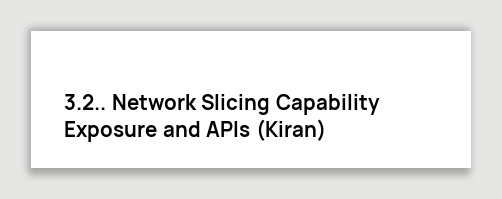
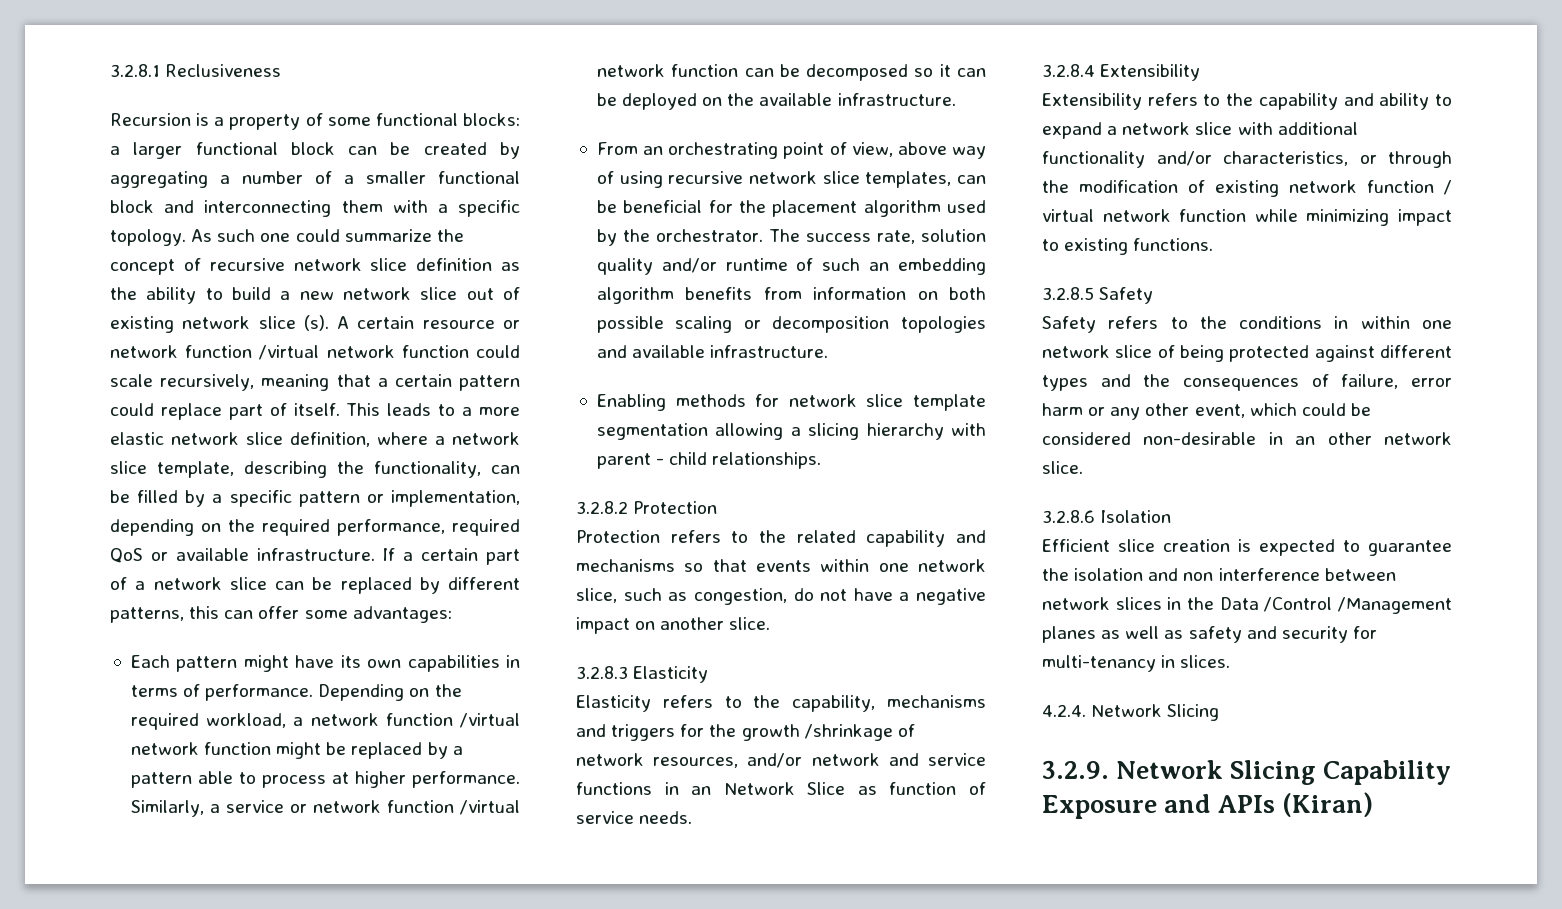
[64,94,106,110] 3.2.. -> [110,64,282,77] [110,113,520,130] [110,142,520,159] [110,171,520,188] [110,200,520,217] [110,229,464,246] [110,258,520,275] [110,287,520,304] [110,315,520,333] [110,345,520,360] [110,374,521,391] [110,403,521,420] [110,432,520,447] [110,461,520,478] [110,490,520,507] [110,519,520,536] [110,548,520,565] [110,577,520,594] [110,606,452,623] [130,655,520,672] [130,684,462,701] [130,713,520,730] [130,742,463,759] [130,771,520,788] [130,800,520,817] [596,64,986,81] [596,93,956,110] [596,142,986,159] [596,171,986,188] [596,200,987,217] [596,229,986,246] [596,258,987,275] [596,287,987,304] [596,316,986,333] [596,345,829,358] [596,394,986,411] [596,423,987,440] [596,452,822,469] [576,501,718,514] [576,530,987,547] [576,559,986,572] [576,588,986,605] [576,617,771,634] [576,666,709,683] [576,695,986,712] [576,724,915,741] [576,753,986,768] [576,782,986,795] [576,811,693,824] [1042,64,1201,81] [1042,93,1452,110] [1042,122,1358,139] [1042,151,1452,168] [1042,180,1452,197] [1042,209,1452,226] [1042,238,1214,255] [1042,287,1154,304] [1042,316,1452,333] [1042,345,1452,362] [1042,374,1452,391] [1042,403,1371,420] [1042,432,1452,445] [1042,461,1083,474] [1042,510,1172,523] [1042,539,1452,556] [1042,568,1396,581] [1042,597,1452,614] [1042,626,1377,643] [1042,655,1231,672] [1042,704,1220,721] [1042,760,1109,779] 3.2.8.1 Reclusiveness // Recursion is a property of some functional blocks: a larger functional block can be created by aggregating a number of a smaller functional block and interconnecting them with a specific topology. As such one could summarize the concept of recursive network slice definition as the ability to build a new network slice out of existing network slice (s). A certain resource or network function /virtual network function could scale recursively, meaning that a certain pattern could replace part of itself. This leads to a more elastic network slice definition, where a network slice template, describing the functionality, can be filled by a specific pattern or implementation, depending on the required performance, required QoS or available infrastructure. If a certain part of a network slice can be replaced by different patterns, this can offer some advantages: // Each pattern might have its own capabilities in terms of performance. Depending on the required workload, a network function /virtual network function might be replaced by a pattern able to process at higher performance. Similarly, a service or network function /virtual network function can be decomposed so it can be deployed on the available infrastructure. // From an orchestrating point of view, above way of using recursive network slice templates, can be beneficial for the placement algorithm used by the orchestrator. The success rate, solution quality and/or runtime of such an embedding algorithm benefits from information on both possible scaling or decomposition topologies and available infrastructure. // Enabling methods for network slice template segmentation allowing a slicing hierarchy with parent - child relationships. // 3.2.8.2 Protection // Protection refers to the related capability and mechanisms so that events within one network slice, such as congestion, do not have a negative impact on another slice. // 3.2.8.3 Elasticity // Elasticity refers to the capability, mechanisms and triggers for the growth /shrinkage of network resources, and/or network and service functions in an Network Slice as function of service needs. // 3.2.8.4 Extensibility // Extensibility refers to the capability and ability to expand a network slice with additional functionality and/or characteristics, or through the modification of existing network function / virtual network function while minimizing impact to existing functions. // 3.2.8.5 Safety // Safety refers to the conditions in within one network slice of being protected against different types and the consequences of failure, error harm or any other event, which could be considered non-desirable in an other network slice. // 3.2.8.6 Isolation // Efficient slice creation is expected to guarantee the isolation and non interference between network slices in the Data /Control /Management planes as well as safety and security for multi-tenancy in slices. // 4.2.4. Network Slicing // 3.2.9.

